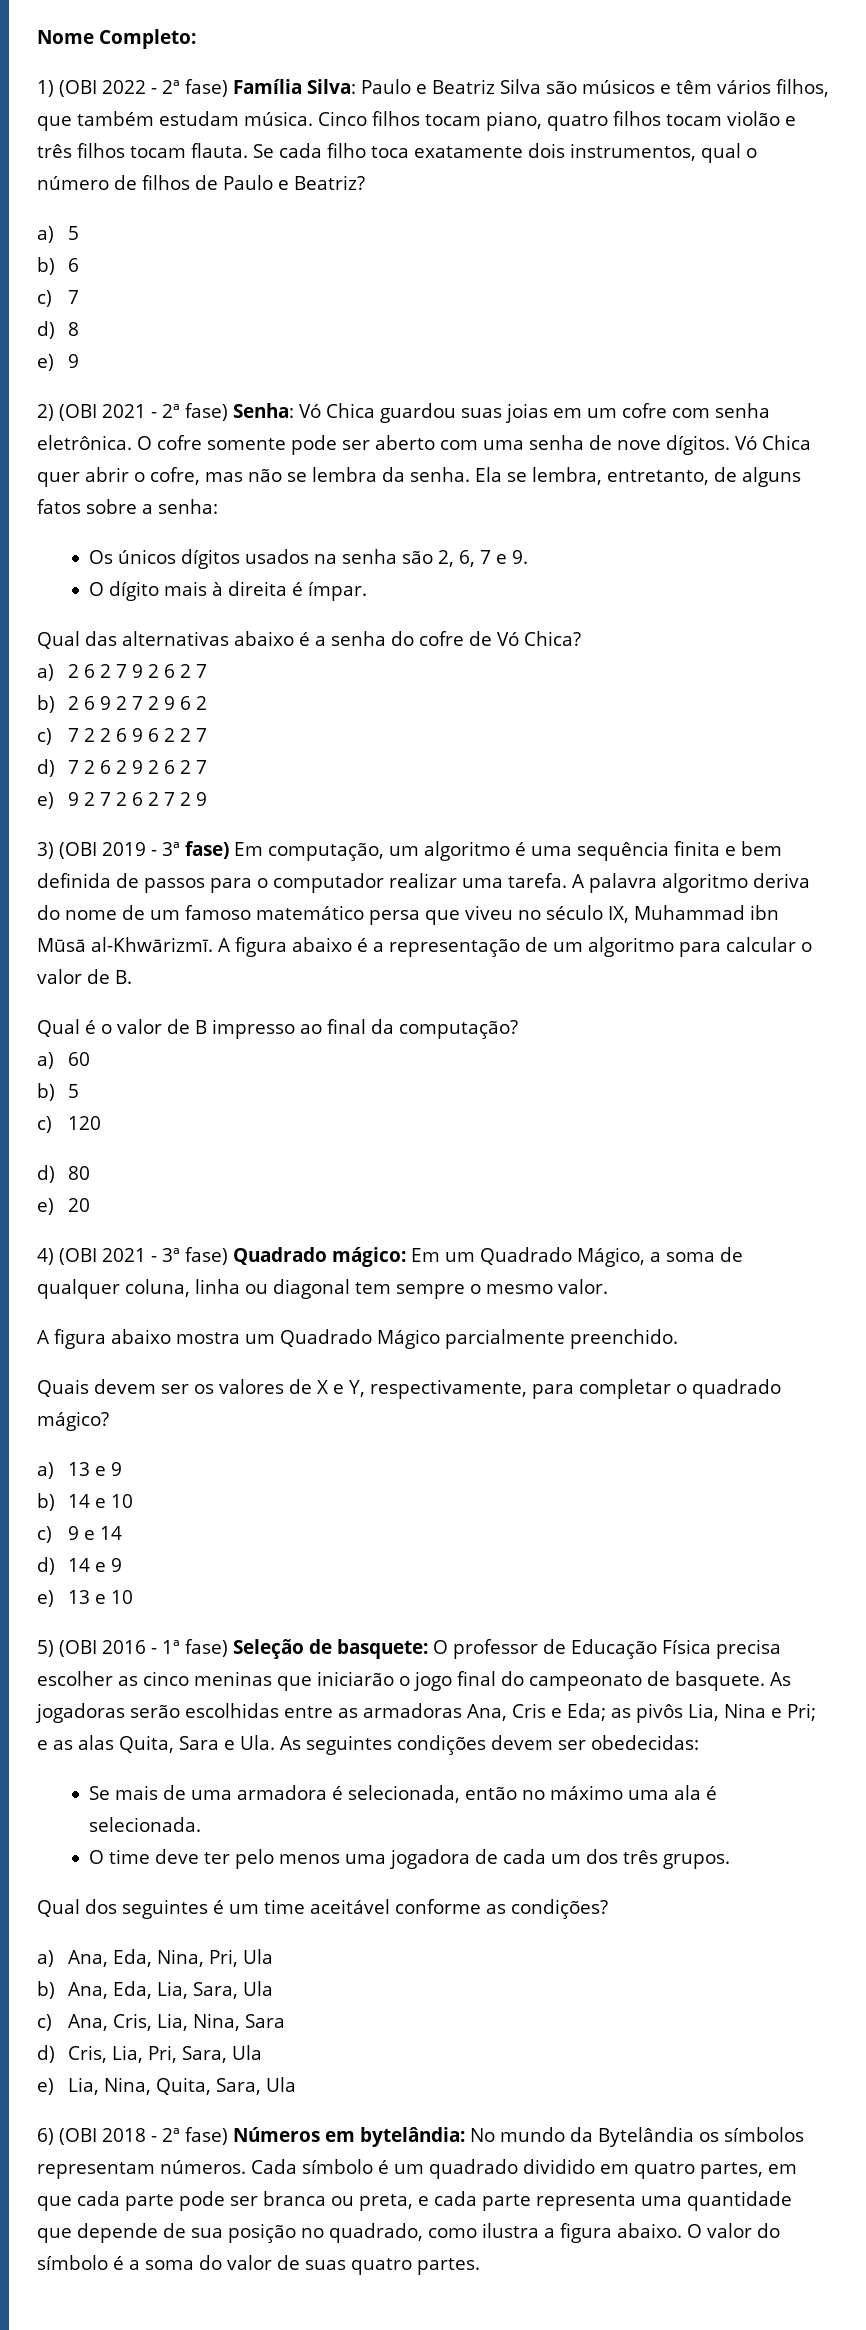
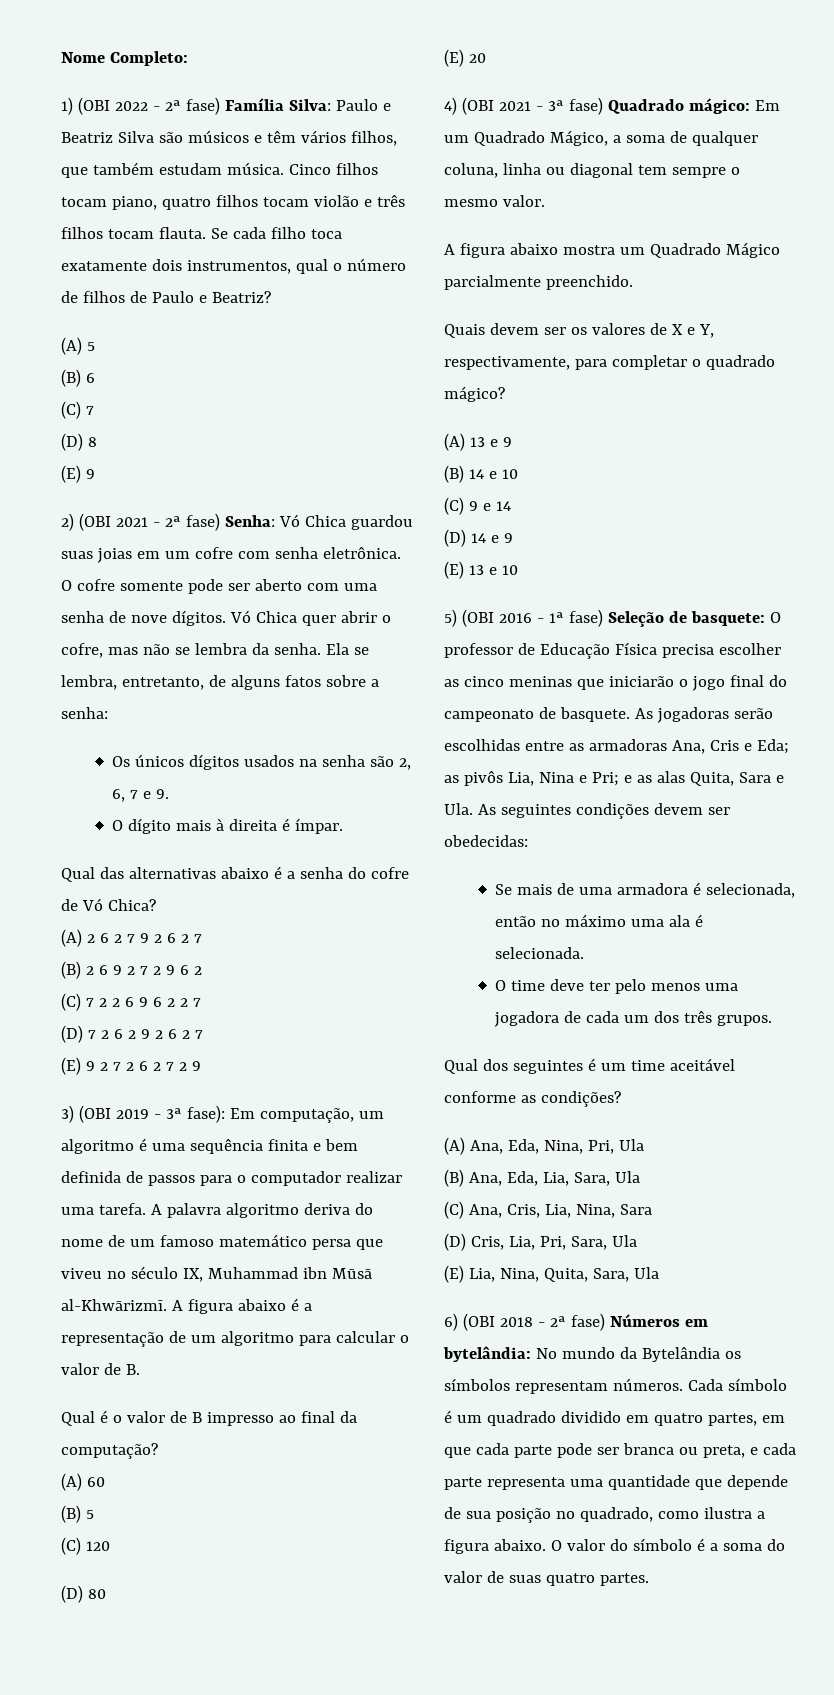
[37,226,80,243] [37,257,55,275] a) 5 // b) -> [61,337,95,355] [61,369,81,387] (A) 5 // (B)
[37,290,80,307] [37,321,55,339] c) 7 // d) -> [61,401,94,419] [61,433,83,451] (C) 7 // (D)
[37,354,54,371] e) -> [61,465,81,483] (E)
[37,664,54,681] a) -> [61,929,82,947] (A)
[37,695,55,713] b) -> [61,961,81,979] (B)
[37,728,52,745] c) -> [61,993,81,1011] (C)
[37,759,55,777] d) -> [61,1025,83,1043] (D)
[37,792,54,809] e) -> [61,1057,81,1075] (E)
[185,841,229,859] fase) -> [186,1105,225,1123] fase):
[37,1052,54,1069] a) -> [61,1473,82,1491] (A)
[37,1083,80,1101] [37,1116,52,1133] b) 5 // c) -> [61,1505,94,1523] [61,1537,81,1555] (B) 5 // (C)
[37,1165,55,1183] d) -> [61,1585,83,1603] (D)
[37,1198,54,1215] e) -> [444,49,464,67] (E)
[37,1462,54,1479] a) -> [444,433,465,451] (A)
[37,1493,55,1511] b) -> [444,465,464,483] (B)
[37,1526,52,1543] c) -> [444,497,464,515] (C)
[37,1557,55,1575] d) -> [444,529,466,547] (D)
[37,1590,54,1607] e) -> [444,561,464,579] (E)
[37,1950,54,1967] a) -> [444,1137,465,1155] (A)
[37,1981,55,1999] b) -> [444,1169,464,1187] (B)
[37,2014,52,2031] c) -> [444,1201,464,1219] (C)
[37,2045,55,2063] d) -> [444,1233,466,1251] (D)
[37,2078,54,2095] e) -> [444,1265,464,1283] (E)

